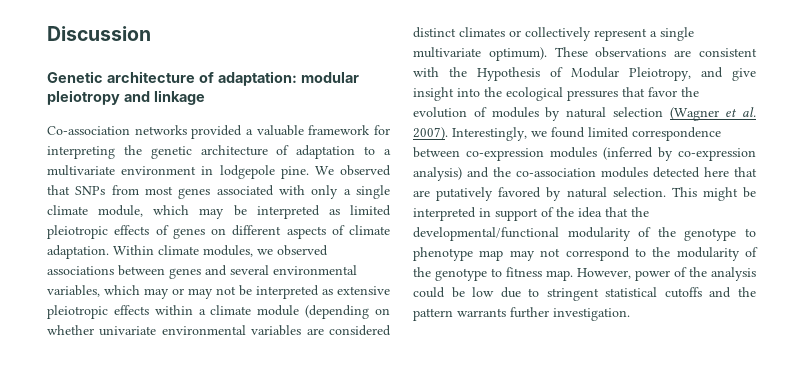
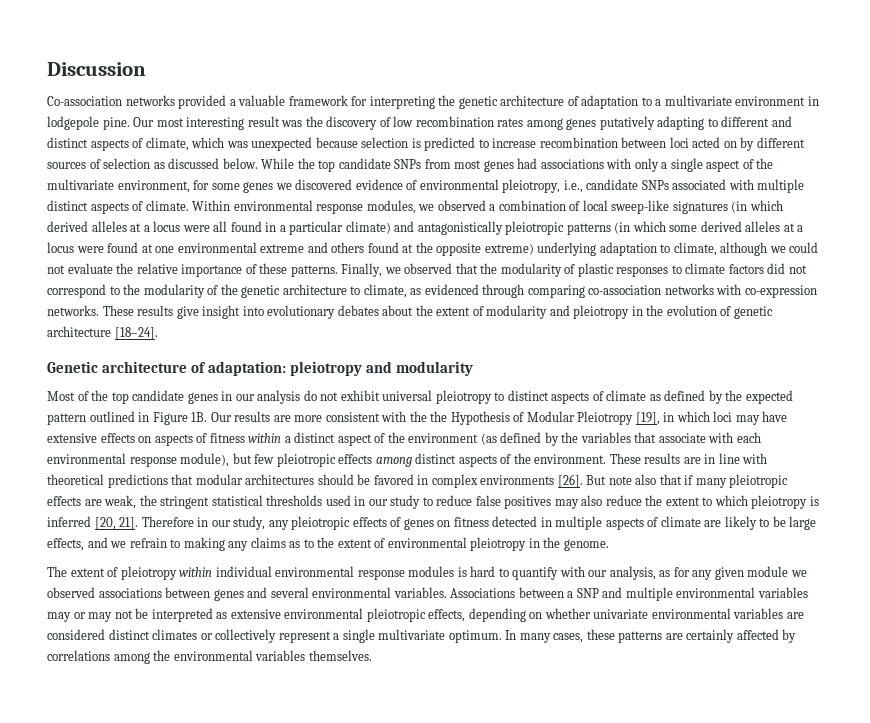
[47,71,359,86] [47,90,205,105] // Genetic architecture of adaptation: modular pleiotropy and linkage -> (146, 69) none
[314,165,391,176] [47,185,70,195] We observed that -> [133,116,792,130] [47,137,805,151] [47,158,391,172] Our most interesting result was the discovery of low recombination rates among genes putatively adapting to different and distinct aspects of climate, which was unexpected because selection is predicted to increase recombination between loci acted on by different sources of selection as discussed below. While the top candidate
[216,185,274,196] associated -> [517,158,604,169] had associations
[47,205,391,219] climate module, which may be interpreted as limited -> [706,158,774,172] [47,179,805,193] [47,200,783,214] [47,221,804,235] [47,242,819,256] [47,263,807,277] [47,284,817,298] [47,305,773,319] [47,326,158,340] [47,361,474,376] [47,390,793,404] [47,411,788,425] [47,432,761,446] [47,453,768,467] [47,474,789,488] [47,495,819,509] [47,516,289,530] aspect of the multivariate environment, for some genes we discovered evidence of environmental pleiotropy, i.e., candidate SNPs associated with multiple distinct aspects of climate. Within environmental response modules, we observed a combination of local sweep-like signatures (in which derived alleles at a locus were all found in a particular climate) and antagonistically pleiotropic patterns (in which some derived alleles at a locus were found at one environmental extreme and others found at the opposite extreme) underlying adaptation to climate, although we could not evaluate the relative importance of these patterns. Finally, we observed that the modularity of plastic responses to climate factors did not correspond to the modularity of the genetic architecture to climate, as evidenced through comparing co-association networks with co-expression networks. These results give insight into evolutionary debates about the extent of modularity and pleiotropy in the evolution of genetic architecture [18–24]. // Genetic architecture of adaptation: pleiotropy and modularity // Most of the top candidate genes in our analysis do not exhibit universal pleiotropy to distinct aspects of climate as defined by the expected pattern outlined in Figure 1B. Our results are more consistent with the the Hypothesis of Modular Pleiotropy [19], in which loci may have extensive effects on aspects of fitness within a distinct aspect of the environment (as defined by the variables that associate with each environmental response module), but few pleiotropic effects among distinct aspects of the environment. These results are in line with theoretical predictions that modular architectures should be favored in complex environments [26]. But note also that if many pleiotropic effects are weak, the stringent statistical thresholds used in our study to reduce false positives may also reduce the extent to which pleiotropy is inferred [20, 21]. Therefore in our study, any
[232,225,390,239] [47,245,253,259] different aspects of climate adaptation. Within climate modules, -> [453,516,817,530] [47,537,609,551] [47,566,789,580] fitness detected in multiple aspects of climate are likely to be large effects, and we refrain to making any claims as to the extent of environmental pleiotropy in the genome. // The extent of pleiotropy within individual environmental response modules is hard to quantify with our analysis, as for any given module
[47,285,140,297] variables, which -> [393,587,808,601] variables. Associations between a SNP and multiple environmental variables
[47,305,370,319] pleiotropic effects within a climate module (depending -> [284,608,526,622] environmental pleiotropic effects, depending
[488,47,757,61] [413,67,756,81] [413,87,699,101] [413,107,756,121] [413,127,721,141] [413,147,756,161] [413,167,757,181] [413,187,756,201] [413,207,649,221] [413,227,756,241] [413,247,758,261] [413,267,756,281] [413,287,756,301] [413,307,630,321] optimum). These observations are consistent with the Hypothesis of Modular Pleiotropy, and give insight into the ecological pressures that favor the evolution of modules by natural selection (Wagner et al. 2007). Interestingly, we found limited correspondence between co-expression modules (inferred by co-expression analysis) and the co-association modules detected here that are putatively favored by natural selection. This might be interpreted in support of the idea that the developmental/functional modularity of the genotype to phenotype map may not correspond to the modularity of the genotype to fitness map. However, power of the analysis could be low due to stringent statistical cutoffs and the pattern warrants further investigation. -> [448,629,797,643] [47,650,372,664] optimum. In many cases, these patterns are certainly affected by correlations among the environmental variables themselves.

